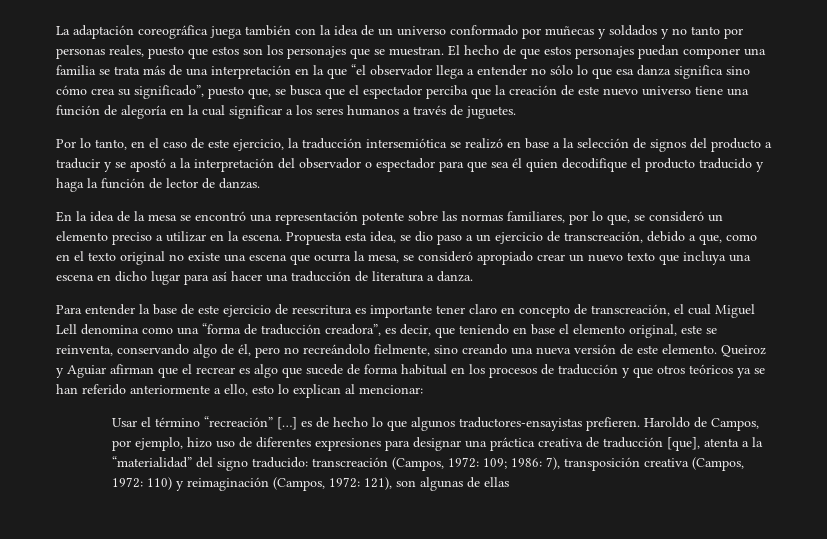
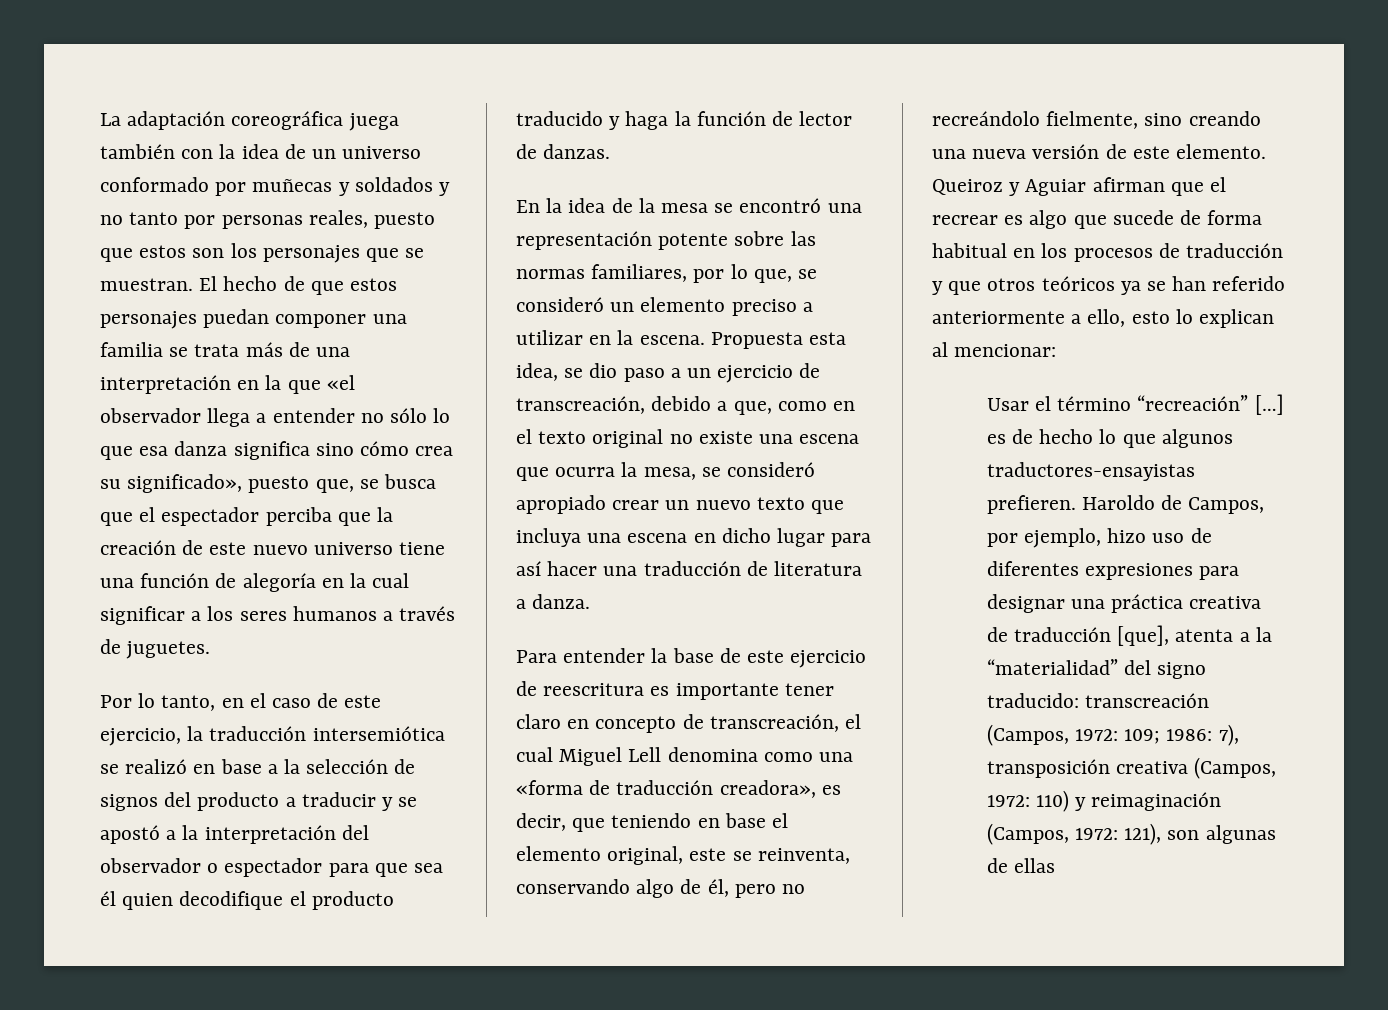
[351,64,366,75] “el -> [326,375,355,390] «el
[134,85,204,99] significado”, -> [127,474,243,493] significado»,
[202,323,381,336] “forma de traducción creadora”, -> [516,780,816,798] «forma de traducción creadora»,

